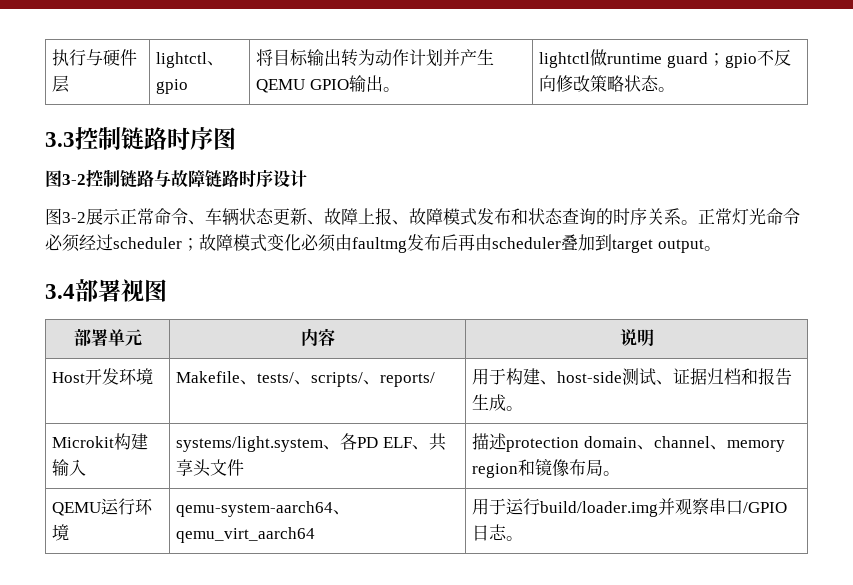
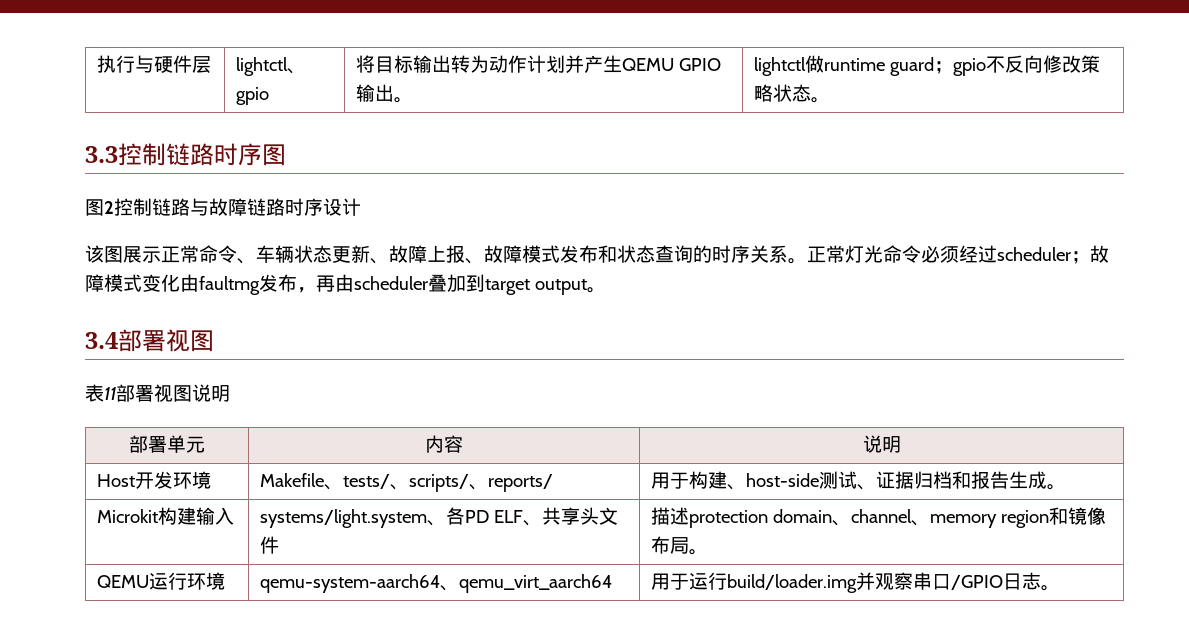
[62,174,86,185] 3-2 -> [104,201,114,214] 2
[45,208,86,225] 图3-2 -> [85,245,123,263] 该图
[301,234,336,252] 必须 -> (180, 283) none
[441,234,458,251] 后 -> [297,287,316,293] ，
(167, 290) none -> [85,384,230,402] // 表11部署视图说明

